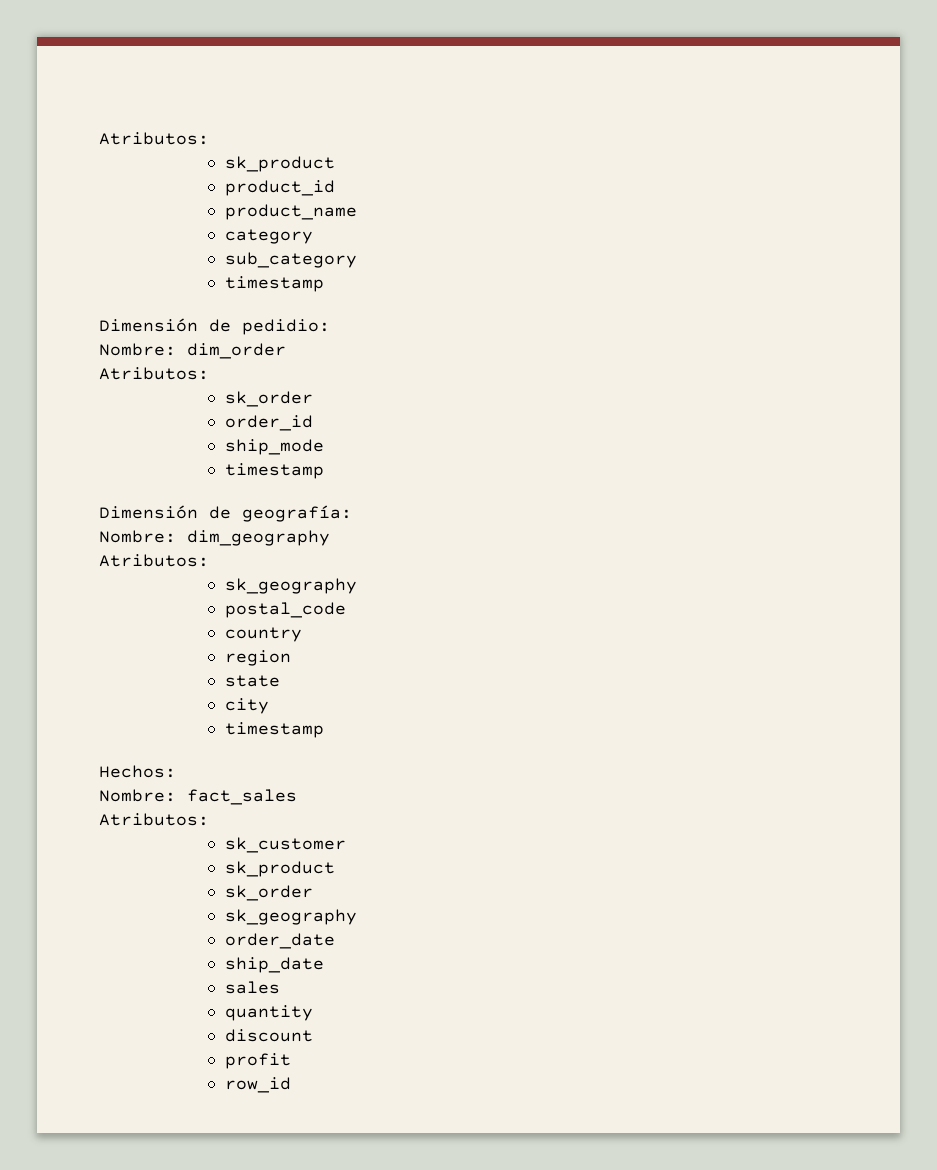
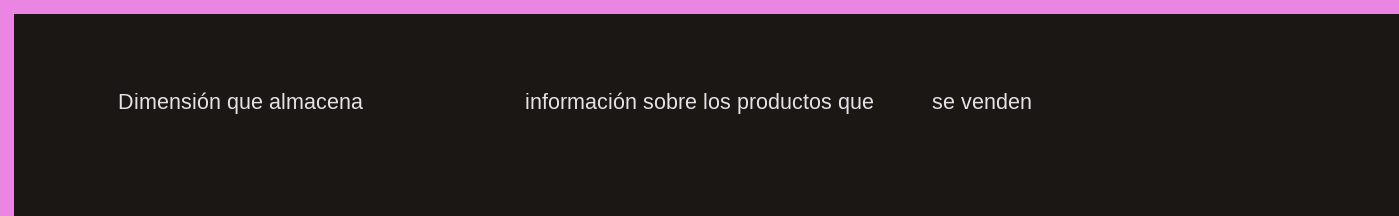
[99,132,209,145] [224,156,335,172] [224,180,335,196] [224,204,357,220] [224,229,313,244] [224,252,357,268] [224,276,324,292] [99,318,330,335] [99,343,286,359] [99,367,209,380] [224,391,313,407] [224,415,313,431] [224,439,324,455] [224,463,324,479] [99,505,352,522] [99,530,330,546] [99,554,209,567] [224,578,357,594] [224,602,346,618] [224,627,302,642] [224,650,291,666] [224,675,280,687] [224,698,269,714] [224,722,324,738] [99,765,176,778] [99,789,297,805] [99,813,209,826] [224,837,346,853] [224,861,335,877] [224,885,313,901] [224,909,357,925] [224,933,335,949] [224,957,324,973] [224,981,280,994] [224,1005,313,1021] [224,1029,313,1042] [224,1053,291,1069] [224,1077,291,1093] Atributos: // sk_product // product_id // product_name // category // sub_category // timestamp // Dimensión de pedidio: // Nombre: dim_order // Atributos: // sk_order // order_id // ship_mode // timestamp // Dimensión de geografía: // Nombre: dim_geography // Atributos: // sk_geography // postal_code // country // region // state // city // timestamp // Hechos: // Nombre: fact_sales // Atributos: // sk_customer // sk_product // sk_order // sk_geography // order_date // ship_date // sales // quantity // discount // profit // row_id -> [118,92,1032,114] Dimensión que almacena información sobre los productos que se venden

